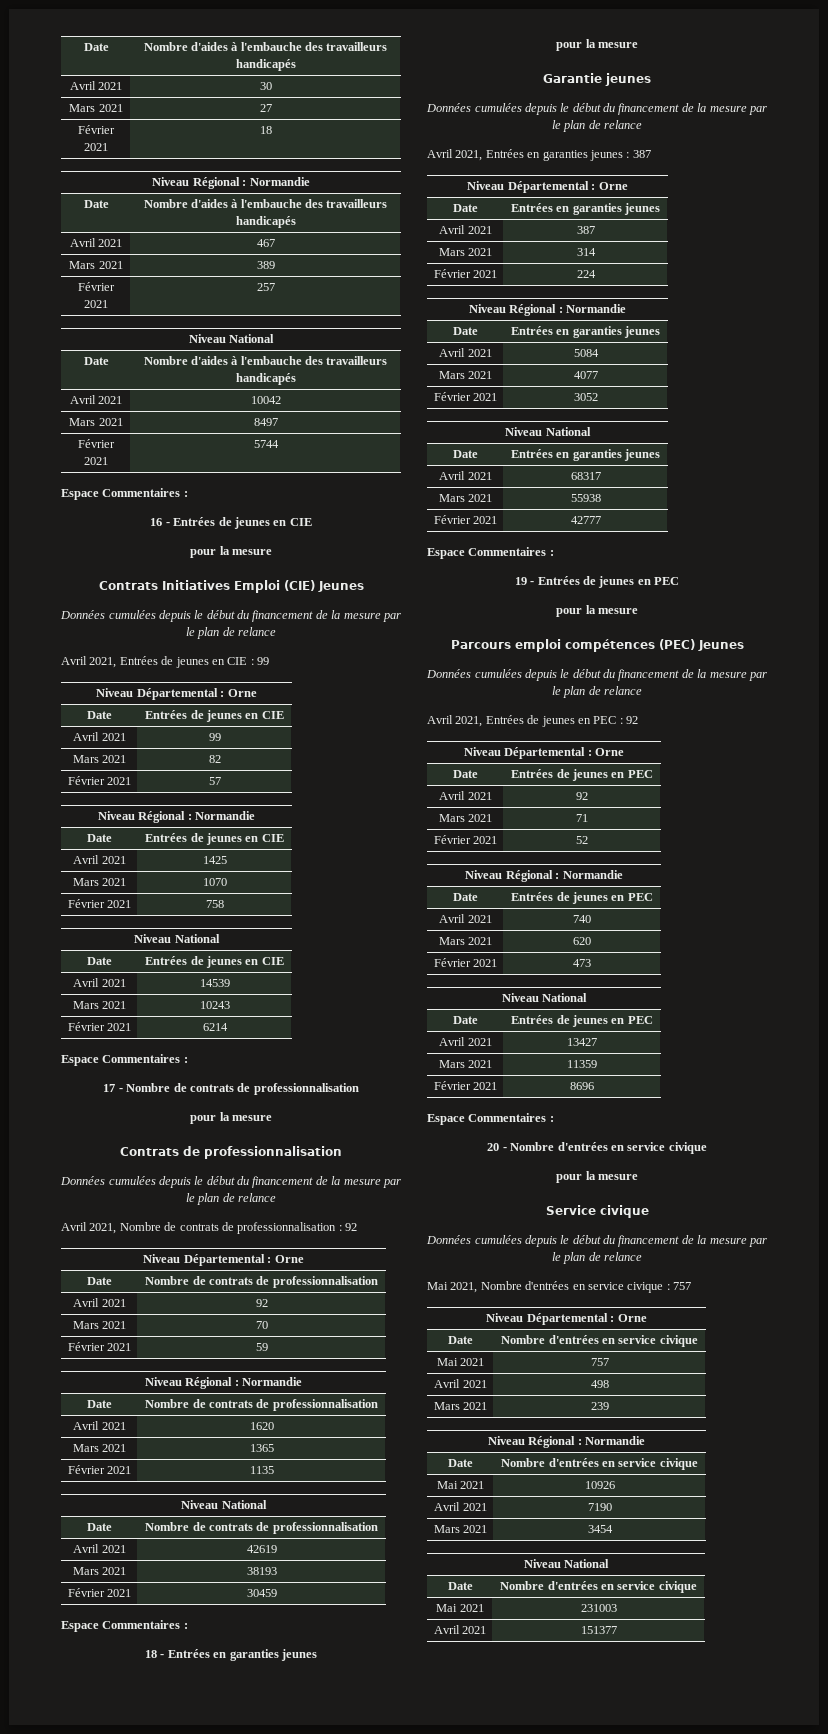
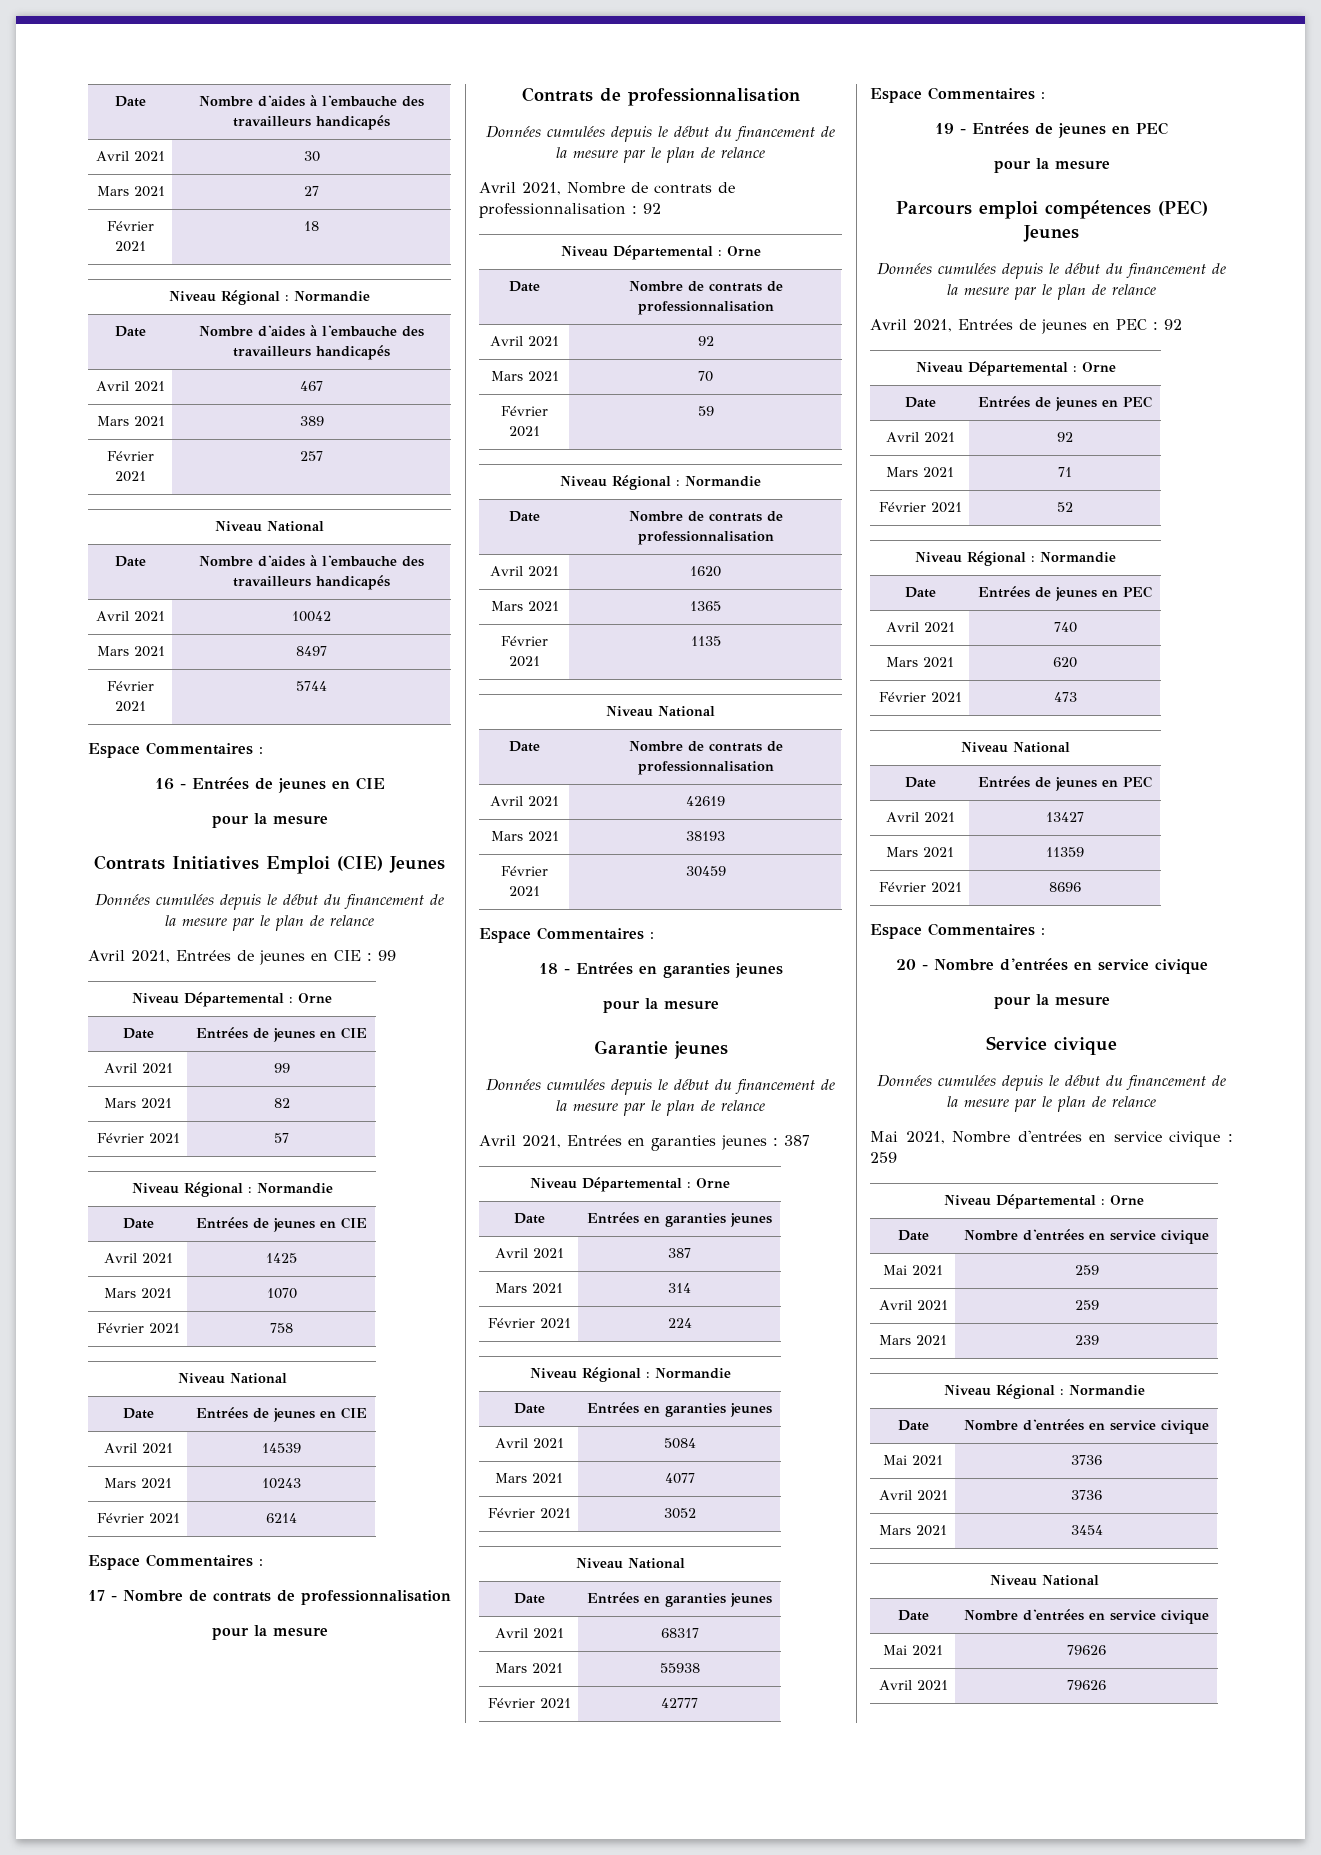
[673,1282,691,1290] 757 -> [870,1152,897,1163] 259
[590,1358,609,1366] [434,1379,487,1388] [590,1380,609,1388] 757 // Avril 2021 | 498 -> [1074,1265,1099,1275] [878,1300,948,1311] [1074,1300,1099,1310] 259 // Avril 2021 | 259
[584,1481,615,1489] [434,1502,487,1511] [587,1503,612,1511] 10926 // Avril 2021 | 7190 -> [1071,1455,1102,1465] [878,1490,948,1501] [1071,1490,1102,1500] 3736 // Avril 2021 | 3736
[580,1604,617,1612] [433,1625,487,1634] [580,1626,617,1634] 231003 // Avril 2021 | 151377 -> [1067,1645,1106,1655] [878,1680,948,1691] [1067,1680,1106,1690] 79626 // Avril 2021 | 79626

